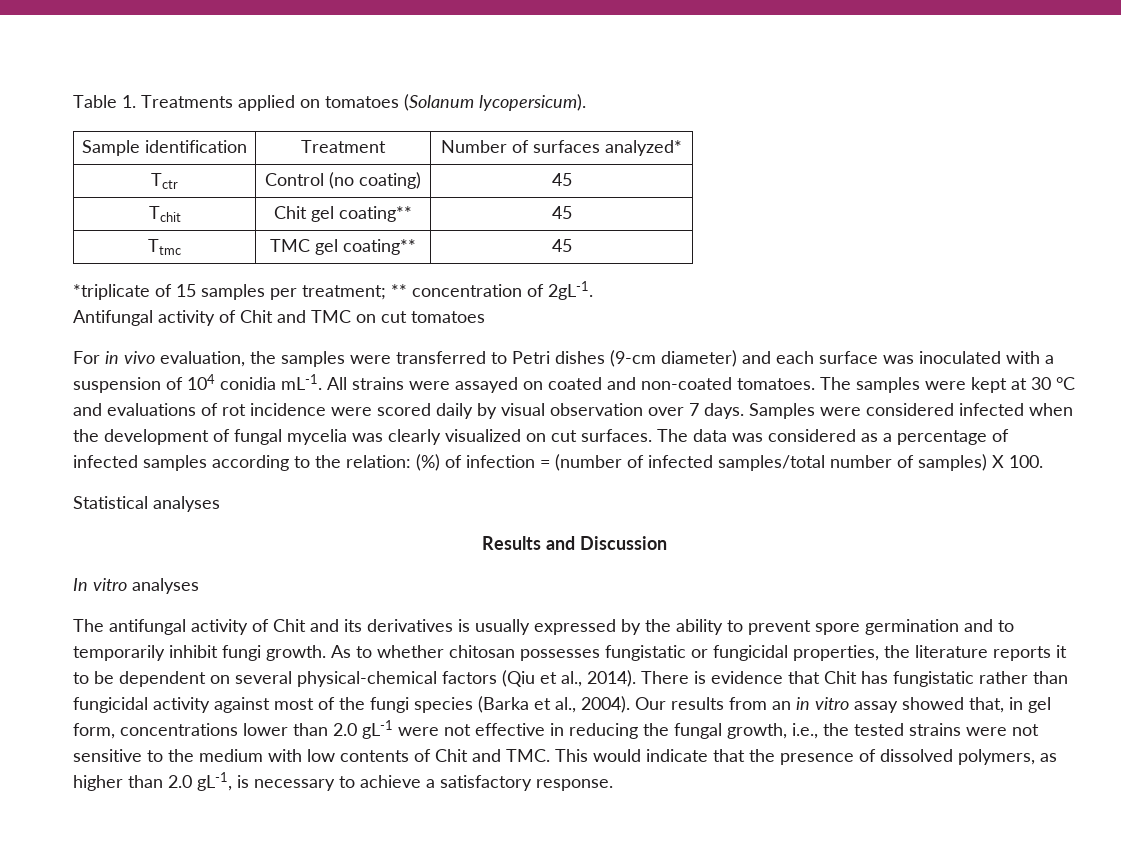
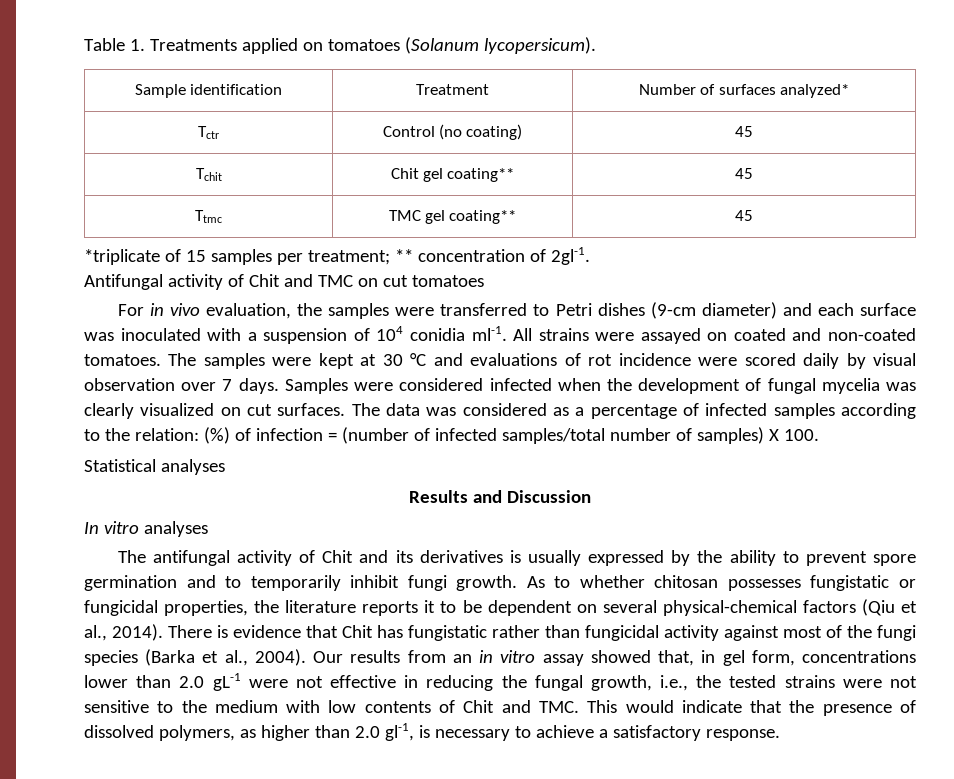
[548,281,593,300] 2gL-1. -> [550,247,590,265] 2gl-1.
[281,374,322,390] mL-1. -> [471,326,507,341] ml-1.
[197,772,232,791] gL-1, -> [384,723,414,741] gl-1,

